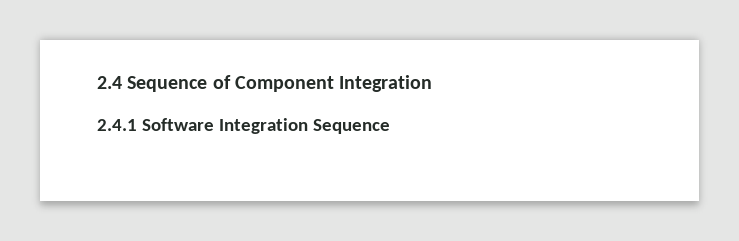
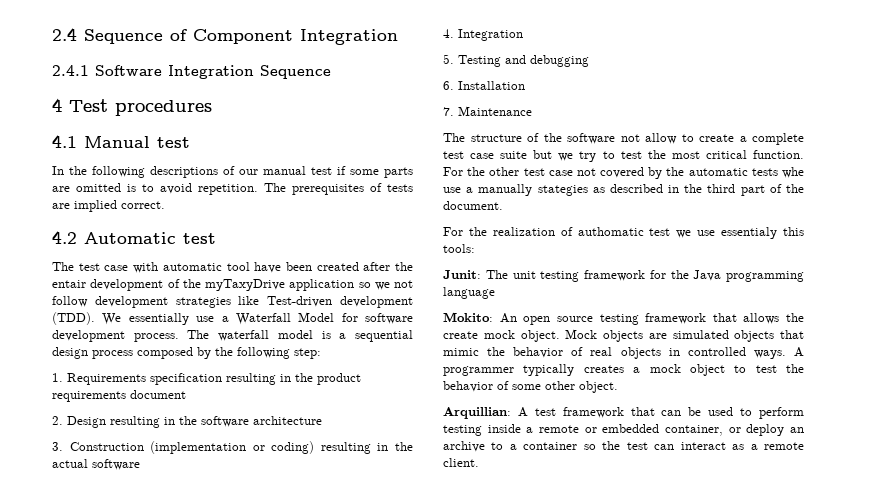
(390, 126) none -> [52,98,212,116] [52,135,190,148] [52,166,413,178] [52,183,413,195] [52,200,165,212] [52,231,216,244] [52,262,413,273] [52,279,413,291] [52,296,414,308] [52,312,413,325] [52,330,414,342] [52,347,321,359] [52,373,361,385] [52,390,186,402] [52,416,322,428] [52,441,413,454] [52,459,140,470] [443,29,523,41] [443,54,589,67] [443,81,525,90] [443,106,532,116] [443,133,804,145] [443,150,804,162] [443,167,804,179] [443,184,804,196] [443,201,503,210] [443,227,804,239] [443,244,475,253] [443,270,804,282] [443,287,495,299] [443,312,804,325] [443,329,804,342] [443,347,804,359] [443,364,804,376] [443,381,618,393] [443,407,804,419] [443,424,804,436] [443,441,804,452] [443,458,479,467] // 4 Test procedures // 4.1 Manual test // In the following descriptions of our manual test if some parts are omitted is to avoid repetition. The prerequisites of tests are implied correct. // 4.2 Automatic test // The test case with automatic tool have been created after the entair development of the myTaxyDrive application so we not follow development strategies like Test-driven development (TDD). We essentially use a Waterfall Model for software development process. The waterfall model is a sequential design process composed by the following step: // 1. Requirements specification resulting in the product requirements document // 2. Design resulting in the software architecture // 3. Construction (implementation or coding) resulting in the actual software // 4. Integration // 5. Testing and debugging // 6. Installation // 7. Maintenance // The structure of the software not allow to create a complete test case suite but we try to test the most critical function. For the other test case not covered by the automatic tests whe use a manually stategies as described in the third part of the document. // For the realization of authomatic test we use essentialy this tools: // Junit: The unit testing framework for the Java programming language // Mokito: An open source testing framework that allows the create mock object. Mock objects are simulated objects that mimic the behavior of real objects in controlled ways. A programmer typically creates a mock object to test the behavior of some other object. // Arquillian: A test framework that can be used to perform testing inside a remote or embedded container, or deploy an archive to a container so the test can interact as a remote client.

